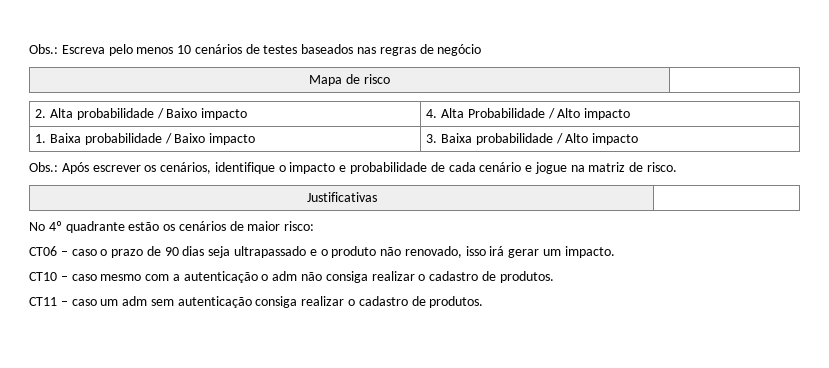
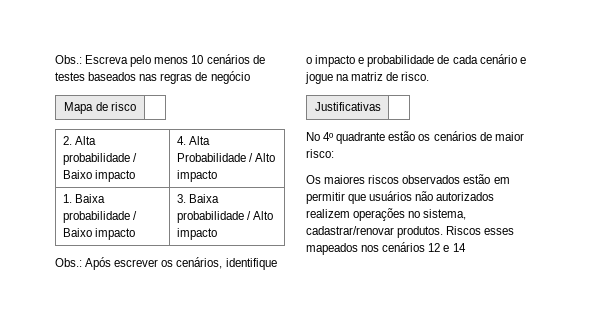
[29,246,615,258] [29,271,554,283] [29,296,484,308] CT06 – caso o prazo de 90 dias seja ultrapassado e o produto não renovado, isso irá gerar um impacto. // CT10 – caso mesmo com a autenticação o adm não consiga realizar o cadastro de produtos. // CT11 – caso um adm sem autenticação consiga realizar o cadastro de produtos. -> [306,174,510,184] [306,191,495,204] [306,208,467,221] [306,226,515,238] [306,242,466,255] Os maiores riscos observados estão em permitir que usuários não autorizados realizem operações no sistema, cadastrar/renovar produtos. Riscos esses mapeados nos cenários 12 e 14

